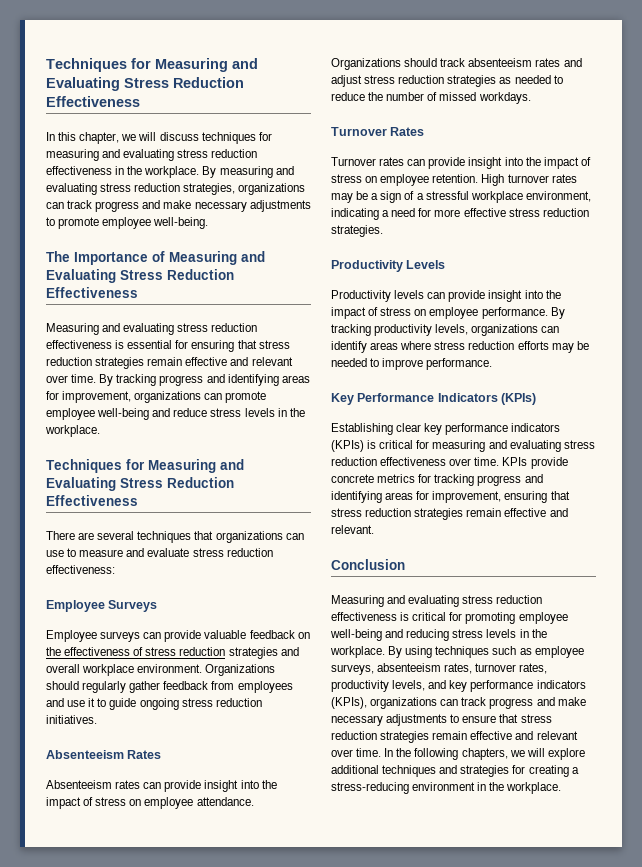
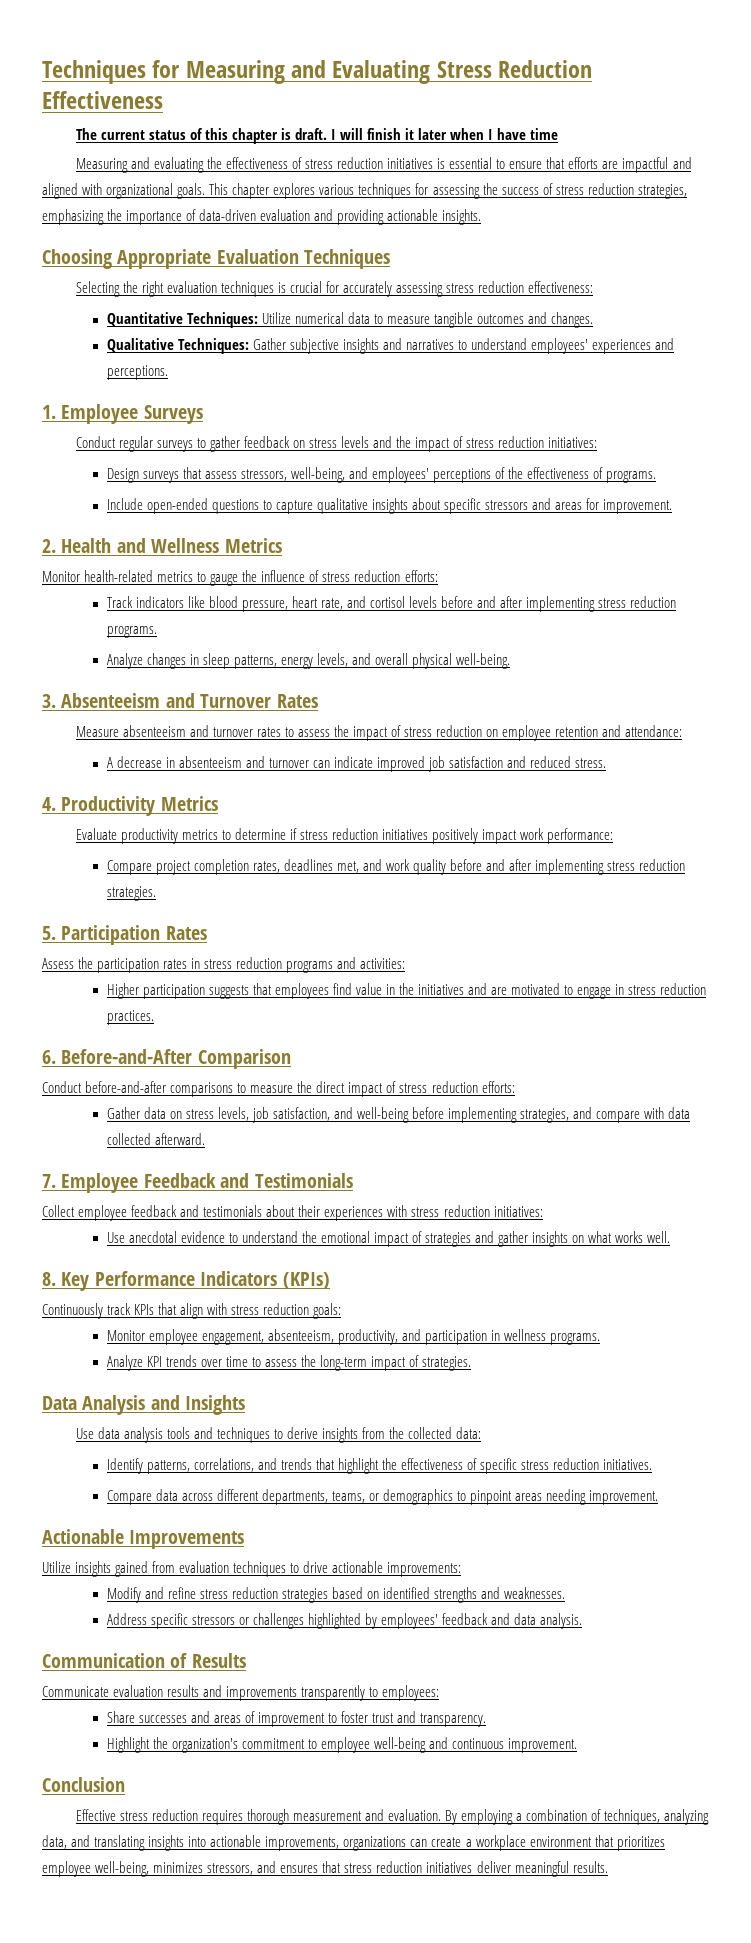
[46,58,258,72] [46,77,244,91] [46,96,140,107] [46,132,272,144] [46,149,258,161] [46,166,294,178] [46,183,306,195] [46,200,311,212] [46,217,209,229] [46,251,265,265] [46,269,234,283] [46,287,138,298] [46,323,258,335] [46,340,290,352] [46,357,293,369] [46,374,310,386] [46,391,267,403] [46,408,305,420] [45,425,100,437] [46,459,244,473] [46,477,234,491] [46,495,138,506] [46,531,304,543] [46,548,273,557] [46,565,115,574] [46,600,158,612] [46,630,310,642] Techniques for Measuring and Evaluating Stress Reduction Effectiveness // In this chapter, we will discuss techniques for measuring and evaluating stress reduction effectiveness in the workplace. By measuring and evaluating stress reduction strategies, organizations can track progress and make necessary adjustments to promote employee well-being. // The Importance of Measuring and Evaluating Stress Reduction Effectiveness // Measuring and evaluating stress reduction effectiveness is essential for ensuring that stress reduction strategies remain effective and relevant over time. By tracking progress and identifying areas for improvement, organizations can promote employee well-being and reduce stress levels in the workplace. // Techniques for Measuring and Evaluating Stress Reduction Effectiveness // There are several techniques that organizations can use to measure and evaluate stress reduction effectiveness: // Employee Surveys // Employee surveys can provide valuable feedback on -> [42,60,593,84] [42,91,163,109] [75,128,559,144] [75,157,204,173] Techniques for Measuring and Evaluating Stress Reduction Effectiveness // The current status of this chapter is draft. I will finish it later when I have time // Measuring and evaluating
[228,647,299,659] [46,664,276,676] [46,681,293,693] [46,698,262,710] [46,715,97,724] [46,750,162,759] [46,780,277,792] [46,797,254,809] [331,58,582,70] [331,75,563,87] [331,92,531,104] [331,127,425,136] [331,157,591,169] [331,174,577,186] [331,191,591,203] [331,208,589,220] [331,225,383,237] [331,260,446,272] [331,290,561,302] [331,307,565,319] [331,324,560,336] [331,341,589,353] [331,358,493,370] [331,393,537,405] [331,423,561,435] [331,440,595,452] [331,457,568,469] [331,474,543,486] [331,491,570,503] [331,508,568,520] [331,525,374,534] [331,559,405,570] [331,595,543,607] [331,612,568,624] [330,629,547,641] [330,646,584,658] [331,663,548,675] [331,680,586,692] [331,697,586,709] [331,714,552,726] [331,731,578,743] [331,748,585,760] [331,765,579,777] [331,782,562,794] strategies and overall workplace environment. Organizations should regularly gather feedback from employees and use it to guide ongoing stress reduction initiatives. // Absenteeism Rates // Absenteeism rates can provide insight into the impact of stress on employee attendance. Organizations should track absenteeism rates and adjust stress reduction strategies as needed to reduce the number of missed workdays. // Turnover Rates // Turnover rates can provide insight into the impact of stress on employee retention. High turnover rates may be a sign of a stressful workplace environment, indicating a need for more effective stress reduction strategies. // Productivity Levels // Productivity levels can provide insight into the impact of stress on employee performance. By tracking productivity levels, organizations can identify areas where stress reduction efforts may be needed to improve performance. // Key Performance Indicators (KPIs) // Establishing clear key performance indicators (KPIs) is critical for measuring and evaluating stress reduction effectiveness over time. KPIs provide concrete metrics for tracking progress and identifying areas for improvement, ensuring that stress reduction strategies remain effective and relevant. // Conclusion // Measuring and evaluating stress reduction effectiveness is critical for promoting employee well-being and reducing stress levels in the workplace. By using techniques such as employee surveys, absenteeism rates, turnover rates, productivity levels, and key performance indicators (KPIs), organizations can track progress and make necessary adjustments to ensure that stress reduction strategies remain effective and relevant over time. In the following chapters, we will explore additional techniques and strategies for creating a stress-reducing environment in the workplace. -> [387,157,692,173] [42,183,687,199] [42,209,482,225] [42,249,391,269] [75,281,594,297] [106,312,594,328] [106,338,675,354] [106,365,168,380] [42,404,203,424] [75,436,598,452] [106,467,657,483] [106,498,673,514] [42,538,282,553] [42,570,438,586] [106,596,677,612] [106,626,157,638] [106,653,511,669] [42,693,318,708] [75,725,683,741] [106,756,607,772] [42,796,218,816] [75,828,614,844] [106,859,686,875] [106,886,156,901] [42,925,207,945] [42,957,406,973] [106,983,707,999] [106,1010,154,1025] [42,1049,291,1069] [42,1081,515,1097] [106,1107,691,1123] [106,1133,205,1145] [42,1173,353,1193] [42,1205,543,1221] [106,1231,671,1247] [42,1271,330,1291] [42,1303,342,1319] [106,1329,601,1345] [106,1355,472,1371] [42,1395,246,1415] [75,1427,482,1443] [106,1458,653,1474] [106,1489,659,1505] [42,1529,245,1549] [42,1561,462,1577] [106,1587,566,1603] [106,1613,583,1629] [42,1653,246,1668] [42,1685,440,1701] [106,1711,487,1727] [106,1737,578,1753] [42,1777,125,1792] [75,1809,710,1825] [42,1835,665,1851] [42,1861,608,1877] initiatives is essential to ensure that efforts are impactful and aligned with organizational goals. This chapter explores various techniques for assessing the success of stress reduction strategies, emphasizing the importance of data-driven evaluation and providing actionable insights. // Choosing Appropriate Evaluation Techniques // Selecting the right evaluation techniques is crucial for accurately assessing stress reduction effectiveness: // Quantitative Techniques: Utilize numerical data to measure tangible outcomes and changes. // Qualitative Techniques: Gather subjective insights and narratives to understand employees' experiences and perceptions. // 1. Employee Surveys // Conduct regular surveys to gather feedback on stress levels and the impact of stress reduction initiatives: // Design surveys that assess stressors, well-being, and employees' perceptions of the effectiveness of programs. // Include open-ended questions to capture qualitative insights about specific stressors and areas for improvement. // 2. Health and Wellness Metrics // Monitor health-related metrics to gauge the influence of stress reduction efforts: // Track indicators like blood pressure, heart rate, and cortisol levels before and after implementing stress reduction programs. // Analyze changes in sleep patterns, energy levels, and overall physical well-being. // 3. Absenteeism and Turnover Rates // Measure absenteeism and turnover rates to assess the impact of stress reduction on employee retention and attendance: // A decrease in absenteeism and turnover can indicate improved job satisfaction and reduced stress. // 4. Productivity Metrics // Evaluate productivity metrics to determine if stress reduction initiatives positively impact work performance: // Compare project completion rates, deadlines met, and work quality before and after implementing stress reduction strategies. // 5. Participation Rates // Assess the participation rates in stress reduction programs and activities: // Higher participation suggests that employees find value in the initiatives and are motivated to engage in stress reduction practices. // 6. Before-and-After Comparison // Conduct before-and-after comparisons to measure the direct impact of stress reduction efforts: // Gather data on stress levels, job satisfaction, and well-being before implementing strategies, and compare with data collected afterward. // 7. Employee Feedback and Testimonials // Collect employee feedback and testimonials about their experiences with stress reduction initiatives: // Use anecdotal evidence to understand the emotional impact of strategies and gather insights on what works well. // 8. Key Performance Indicators (KPIs) // Continuously track KPIs that align with stress reduction goals: // Monitor employee engagement, absenteeism, productivity, and participation in wellness programs. // Analyze KPI trends over time to assess the long-term impact of strategies. // Data Analysis and Insights // Use data analysis tools and techniques to derive insights from the collected data: // Identify patterns, correlations, and trends that highlight the effectiveness of specific stress reduction initiatives. // Compare data across different departments, teams, or demographics to pinpoint areas needing improvement. // Actionable Improvements // Utilize insights gained from evaluation techniques to drive actionable improvements: // Modify and refine stress reduction strategies based on identified strengths and weaknesses. // Address specific stressors or challenges highlighted by employees' feedback and data analysis. // Communication of Results // Communicate evaluation results and improvements transparently to employees: // Share successes and areas of improvement to foster trust and transparency. // Highlight the organization's commitment to employee well-being and continuous improvement. // Conclusion // Effective stress reduction requires thorough measurement and evaluation. By employing a combination of techniques, analyzing data, and translating insights into actionable improvements, organizations can create a workplace environment that prioritizes employee well-being, minimizes stressors, and ensures that stress reduction initiatives deliver meaningful results.

